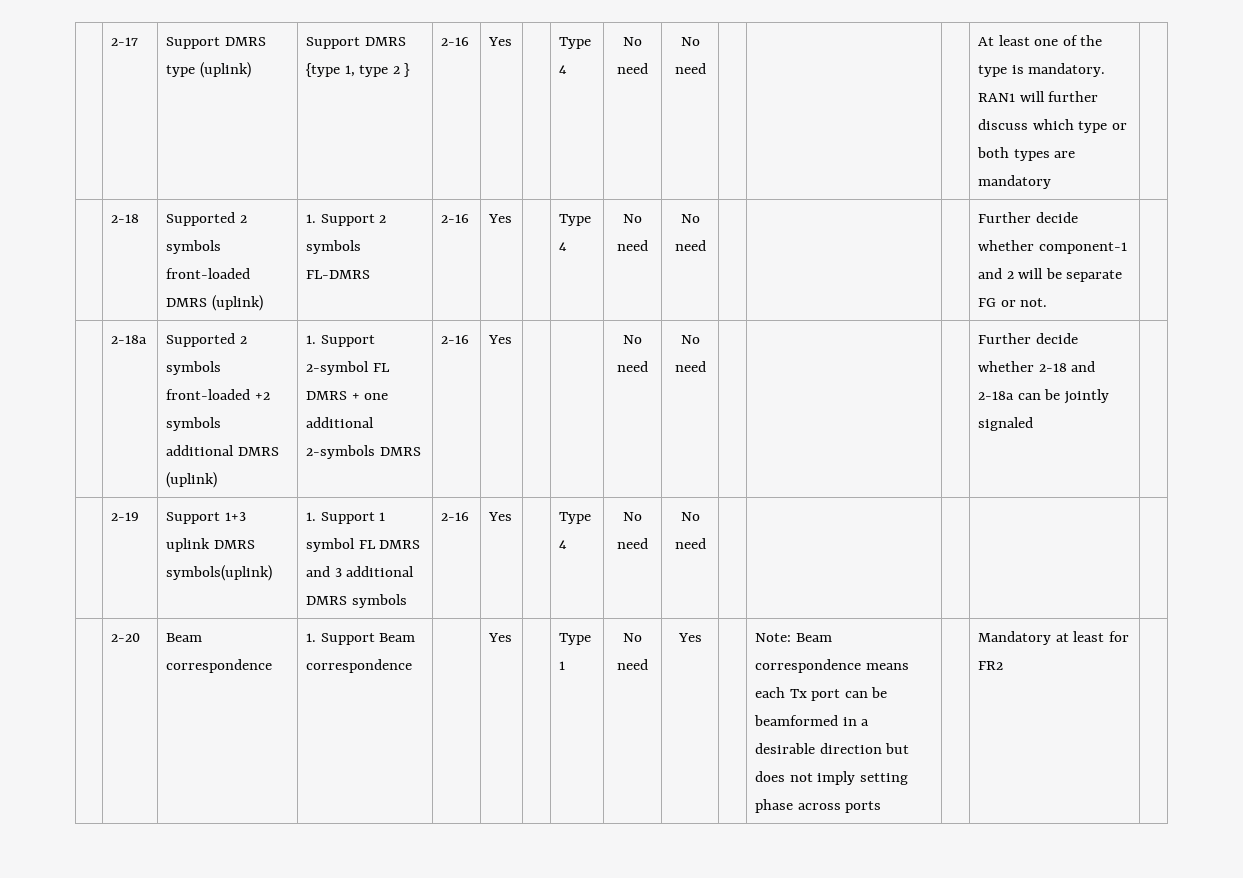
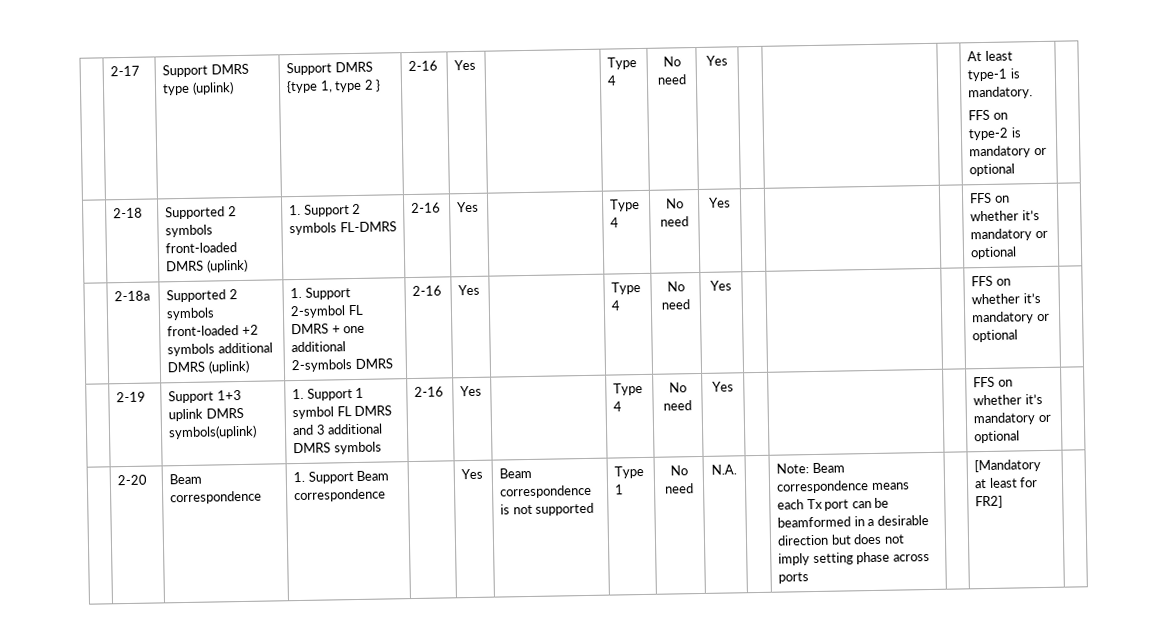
[680,37,700,46] [674,63,706,74] No need -> [706,55,728,66] Yes
[1034,35,1103,46] [978,63,1106,77] [978,91,1099,102] [978,119,1127,133] [977,147,1076,161] [978,175,1052,189] one of the type is mandatory. RAN1 will further discuss which type or both types are mandatory -> [967,68,1020,82] [968,86,1034,100] [968,109,1008,121] [968,127,1022,141] [969,145,1047,159] [969,163,1016,177] type-1 is mandatory. // FFS on type-2 is mandatory or optional
[680,214,700,223] [674,240,706,251] [978,212,1078,223] [978,240,1127,254] [978,268,1123,282] [978,298,1048,307] No need | | | | Further decide whether component-1 and 2 will be separate FG or not. -> [709,197,731,208] [969,192,1010,204] [970,210,1040,222] [970,228,1048,242] [970,246,1018,260] Yes | | | | FFS on whether it’s mandatory or optional
[623,335,642,344] [617,361,648,372] [680,335,700,344] [674,361,706,372] [978,333,1078,344] [978,361,1096,372] [978,389,1109,404] [978,417,1034,431] | No need | No need | | | | Further decide whether 2-18 and 2-18a can be jointly signaled -> [611,281,642,295] [611,300,621,311] [666,281,685,292] [661,299,690,310] [710,280,732,291] [971,275,1011,287] [971,293,1041,305] [972,311,1050,325] [972,329,1019,343] Type 4 | No need | Yes | | | | FFS on whether it’s mandatory or optional
[680,512,700,521] [674,538,706,549] No need | | | | -> [712,381,734,392] [973,376,1013,388] [973,394,1043,406] [973,412,1051,426] [974,430,1021,444] Yes | | | | FFS on whether it’s mandatory or optional
(513, 637) none -> [499,467,533,479] [500,484,593,499] [500,502,595,516] Beam correspondence is not supported
[677,633,702,642] Yes -> [711,464,737,475] N.A.
[978,631,1052,645] Mandatory -> [974,459,1042,473] [Mandatory
[978,661,1004,670] FR2 -> [975,495,1004,509] FR2]

